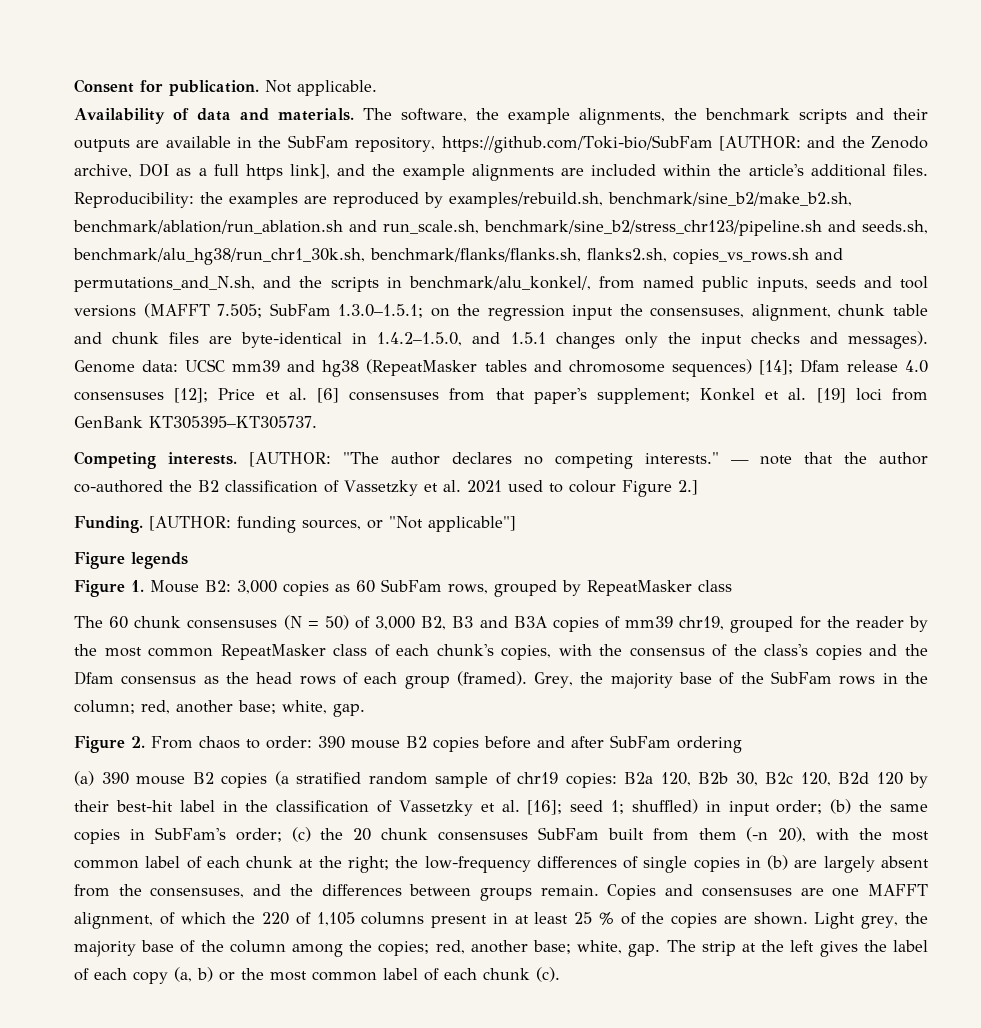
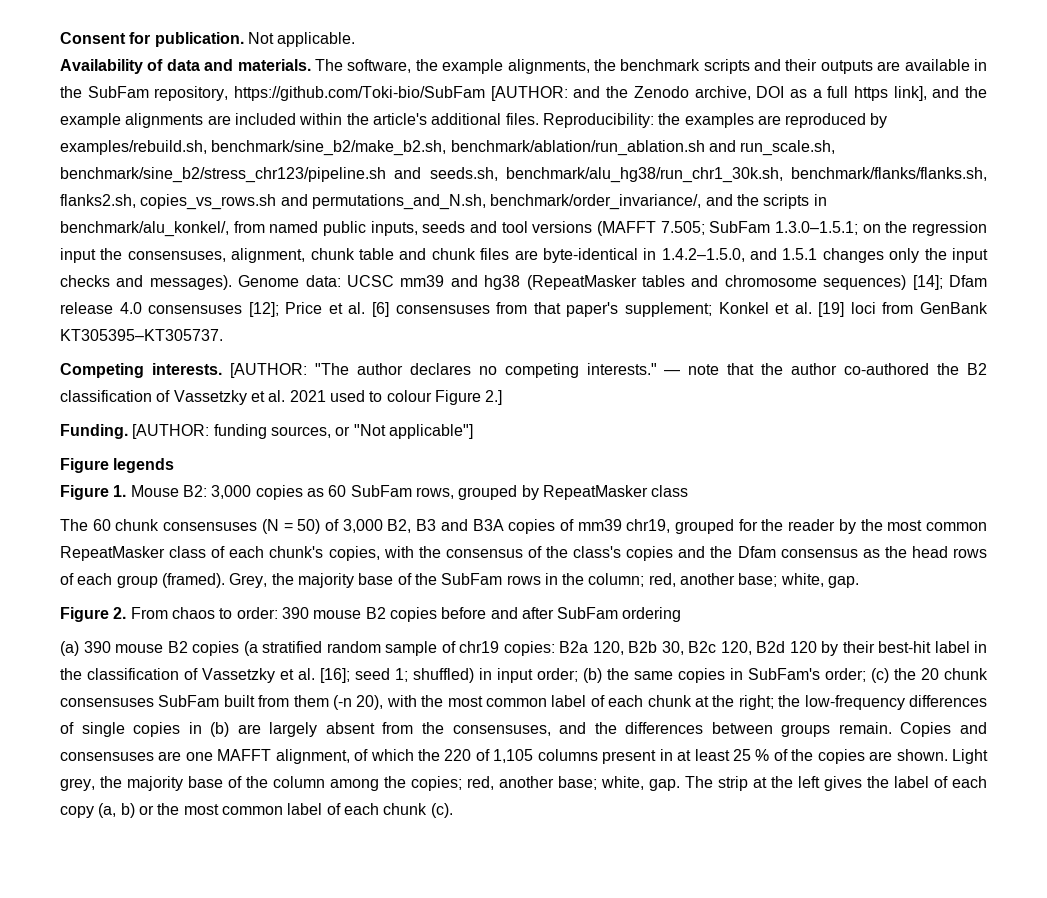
(255, 284) none -> [490,194,702,210] benchmark/order_invariance/,

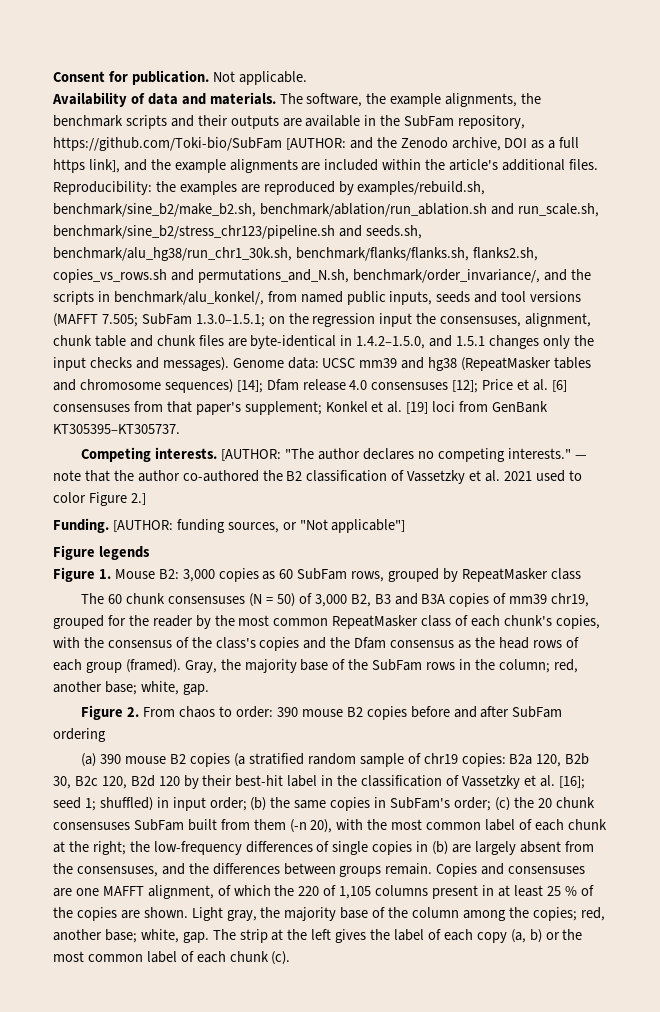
[386,390,432,402] colour -> [53,492,86,503] color
[229,573,268,588] Grey, -> [184,660,217,673] Gray,
[60,778,95,791] grey, -> [226,910,257,921] gray,

